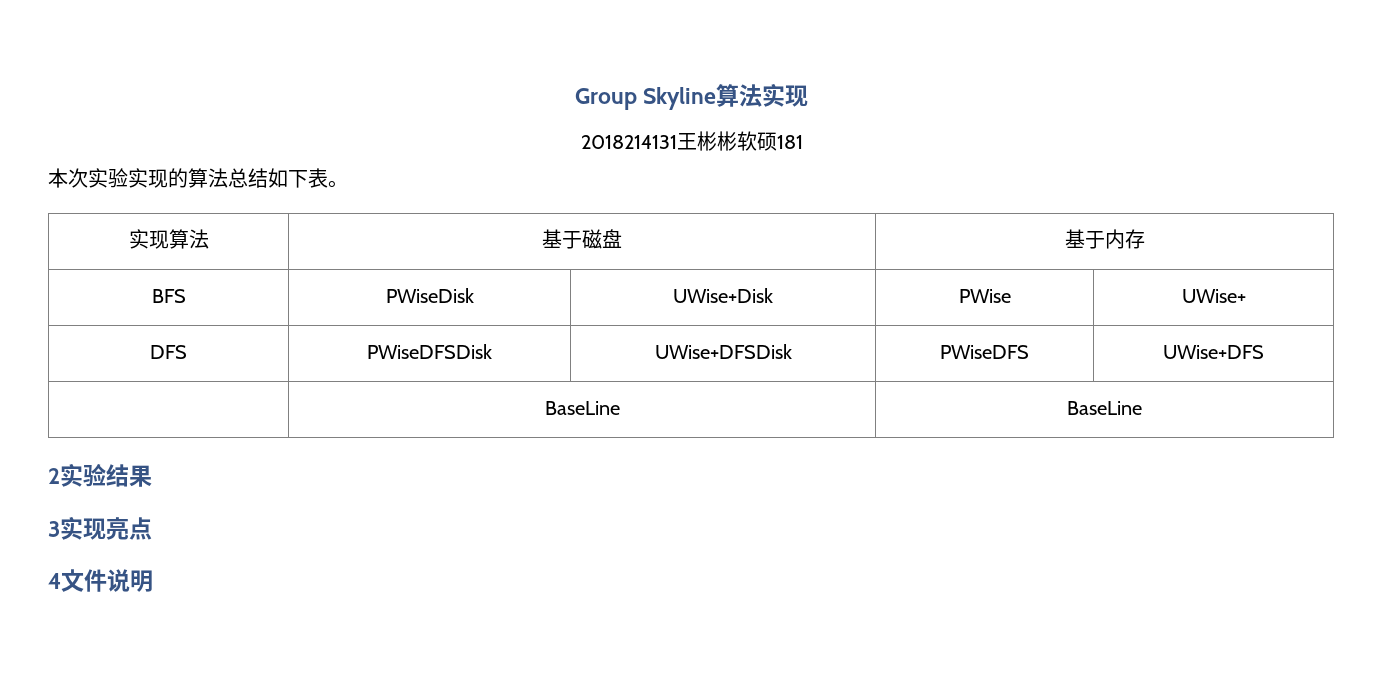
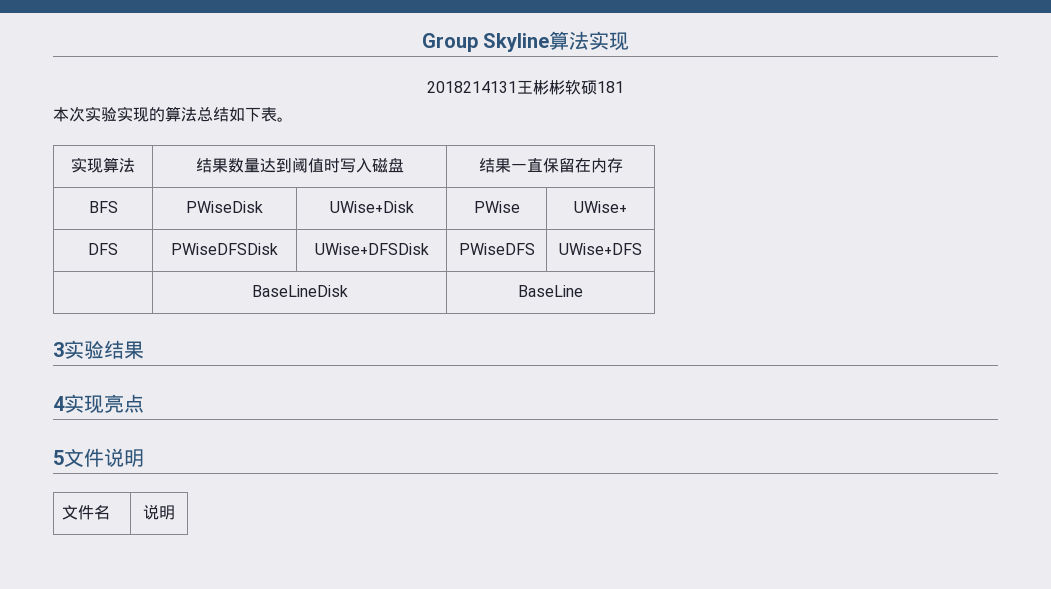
[542,229,622,249] [1064,229,1105,249] 基于磁盘 | 基于 -> [195,157,404,173] [478,158,591,173] 结果数量达到阈值时写入磁盘 | 结果一直保留在
[544,401,620,415] BaseLine -> [251,285,348,297] BaseLineDisk
[48,468,60,484] 2 -> [53,342,64,357] 3
[48,521,60,537] 3 -> [53,396,65,411] 4
[48,573,61,589] 4 -> [53,450,64,465] 5
(153, 581) none -> [61,505,110,520] [143,504,175,520] // 文件名 | 说明

